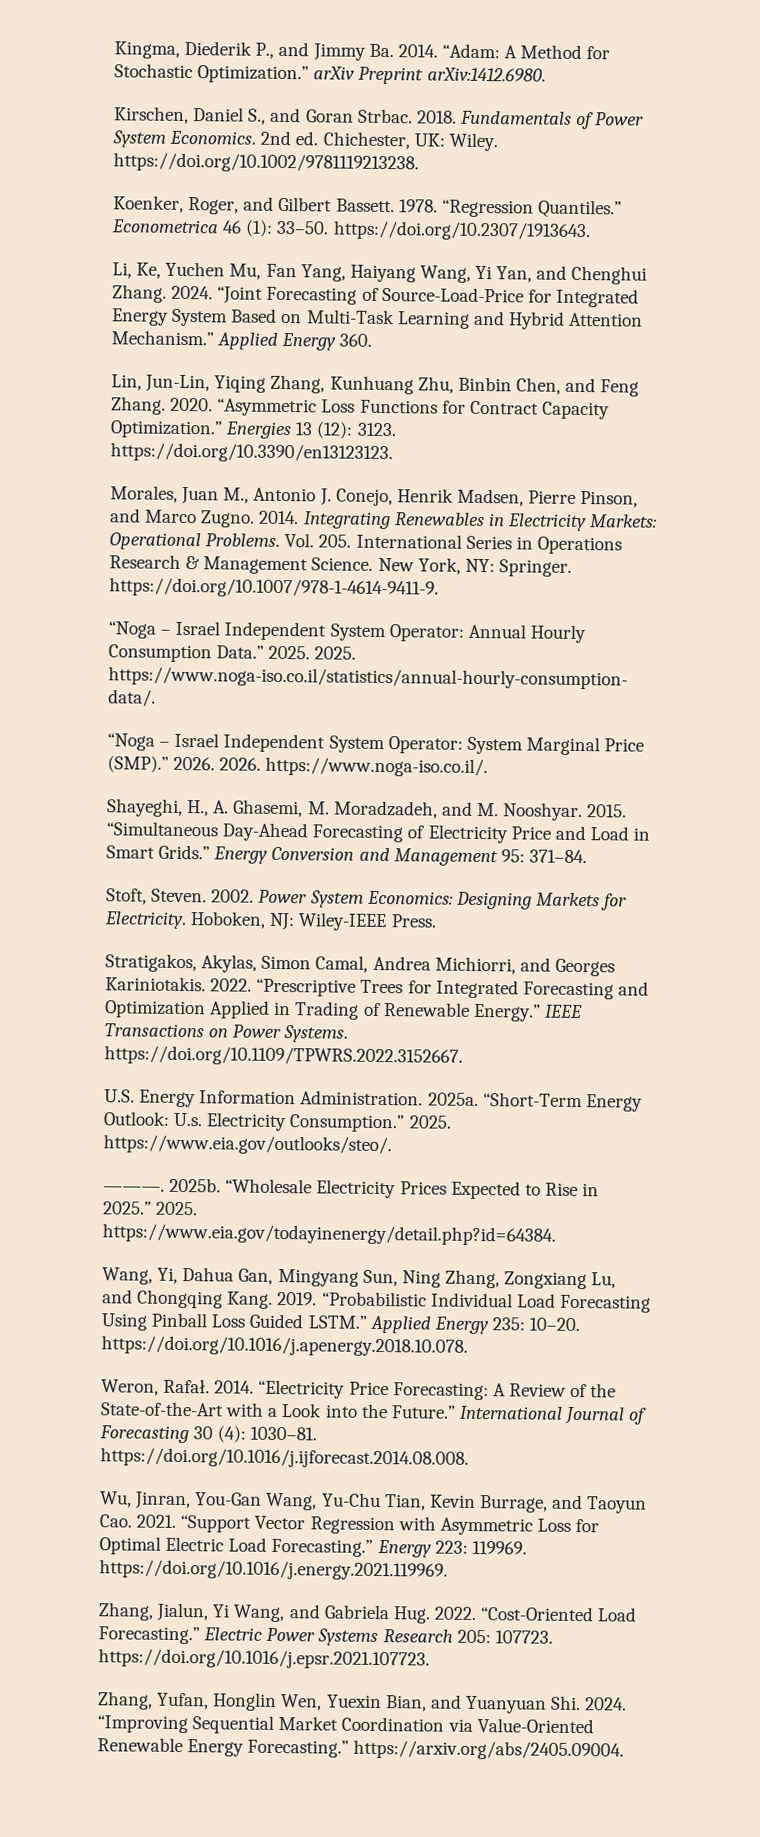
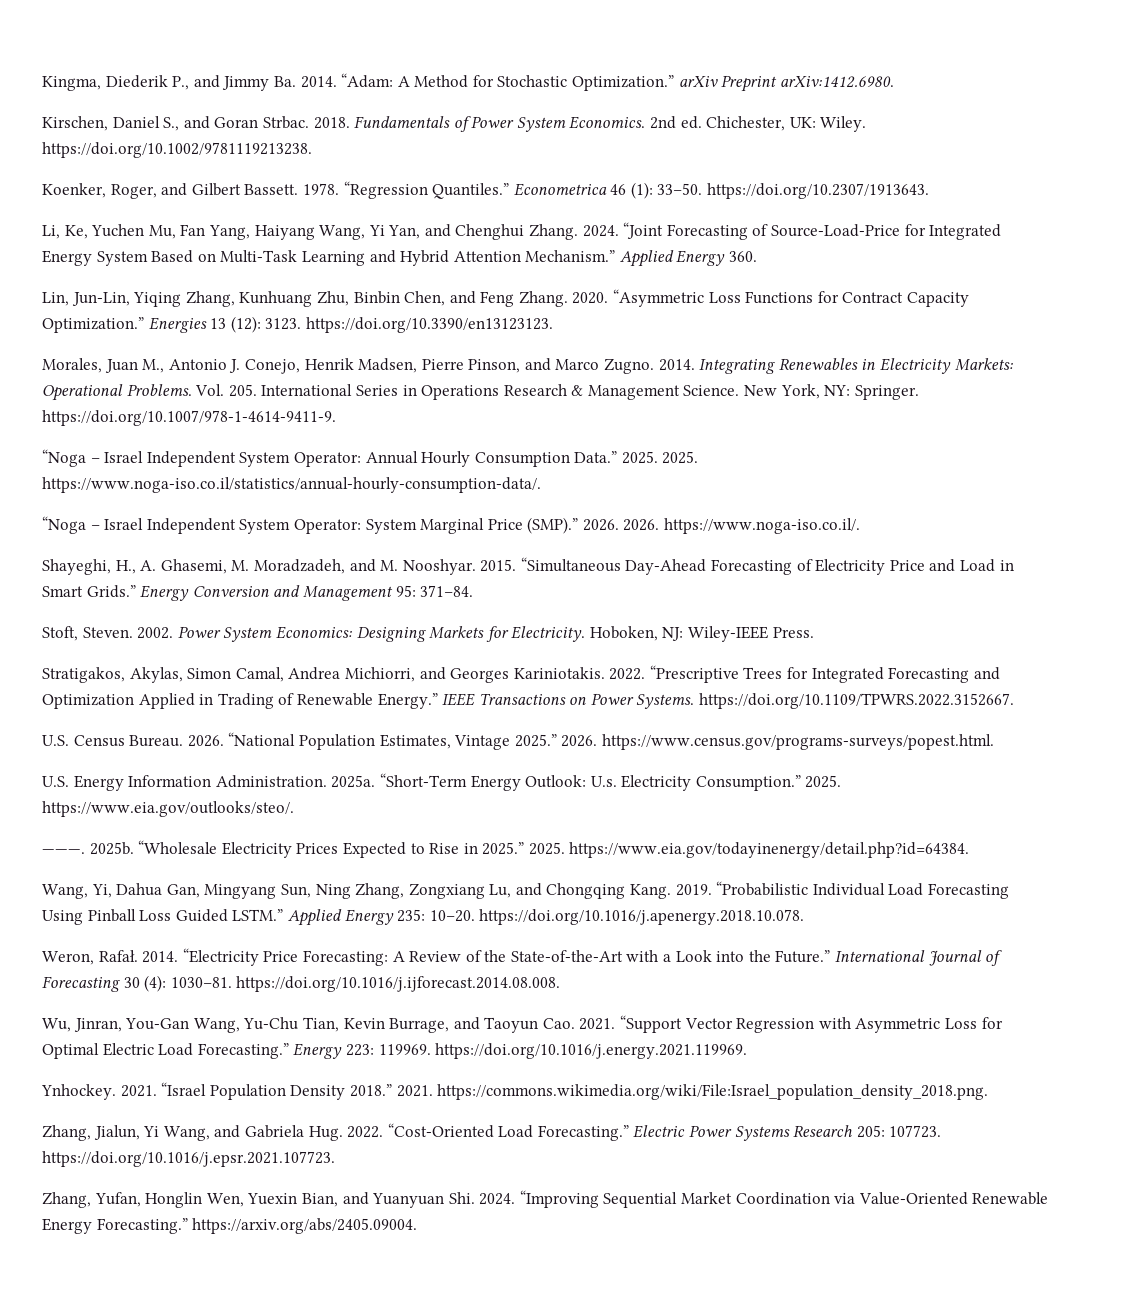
(463, 1056) none -> [42,732,994,750] // U.S. Census Bureau. 2026. “National Population Estimates, Vintage 2025.” 2026. https://www.census.gov/programs-surveys/popest.html.
(448, 1570) none -> [41,1082,989,1100] // Ynhockey. 2021. “Israel Population Density 2018.” 2021. https://commons.wikimedia.org/wiki/File:Israel_population_density_2018.png.

